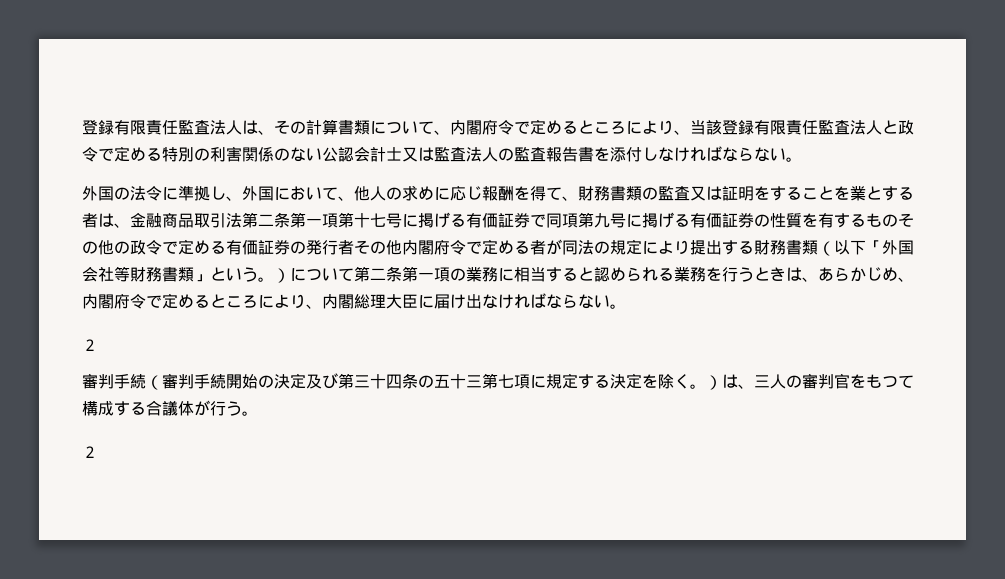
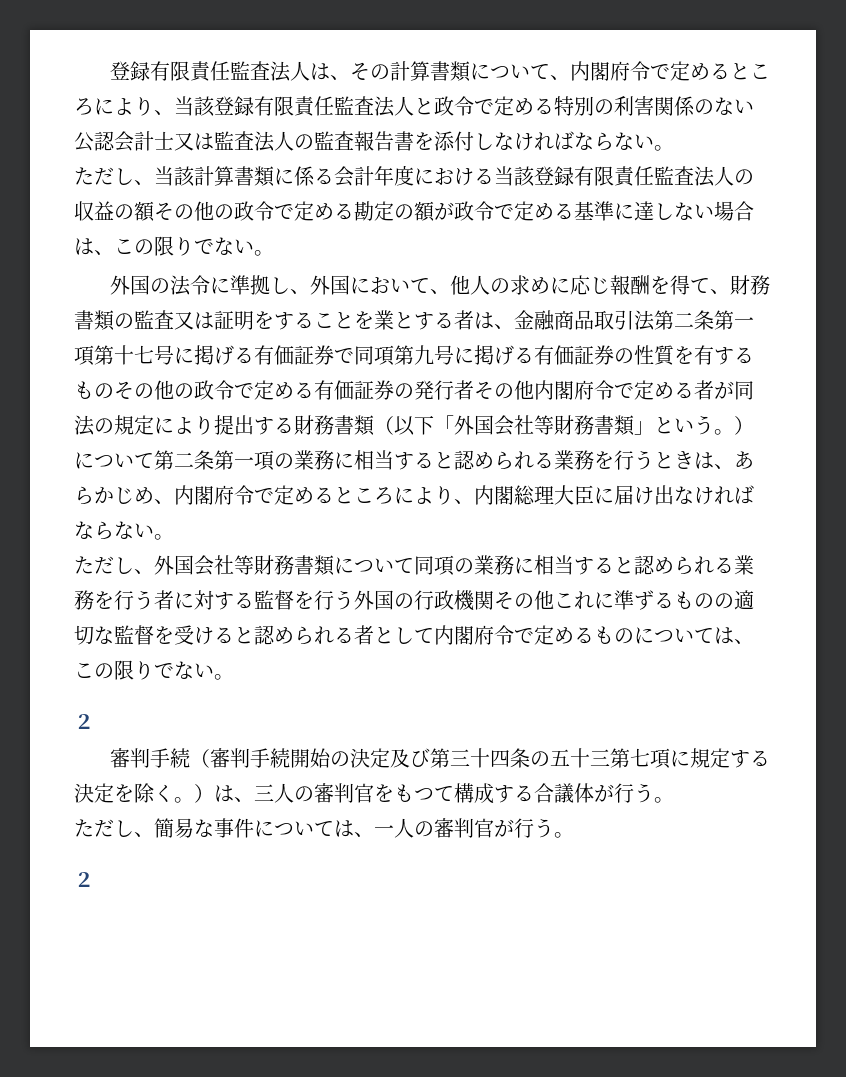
(802, 159) none -> [74,165,754,187] [74,201,754,222] [74,236,274,256] // ただし、当該計算書類に係る会計年度における当該登録有限責任監査法人の収益の額その他の政令で定める勘定の額が政令で定める基準に達しない場合は、この限りでない。
(626, 306) none -> [74,555,754,576] [74,590,754,611] [74,625,754,645] [74,660,234,680] // ただし、外国会社等財務書類について同項の業務に相当すると認められる業務を行う者に対する監督を行う外国の行政機関その他これに準ずるものの適切な監督を受けると認められる者として内閣府令で定めるものについては、この限りでない。
(258, 413) none -> [74,818,574,838] // ただし、簡易な事件については、一人の審判官が行う。

